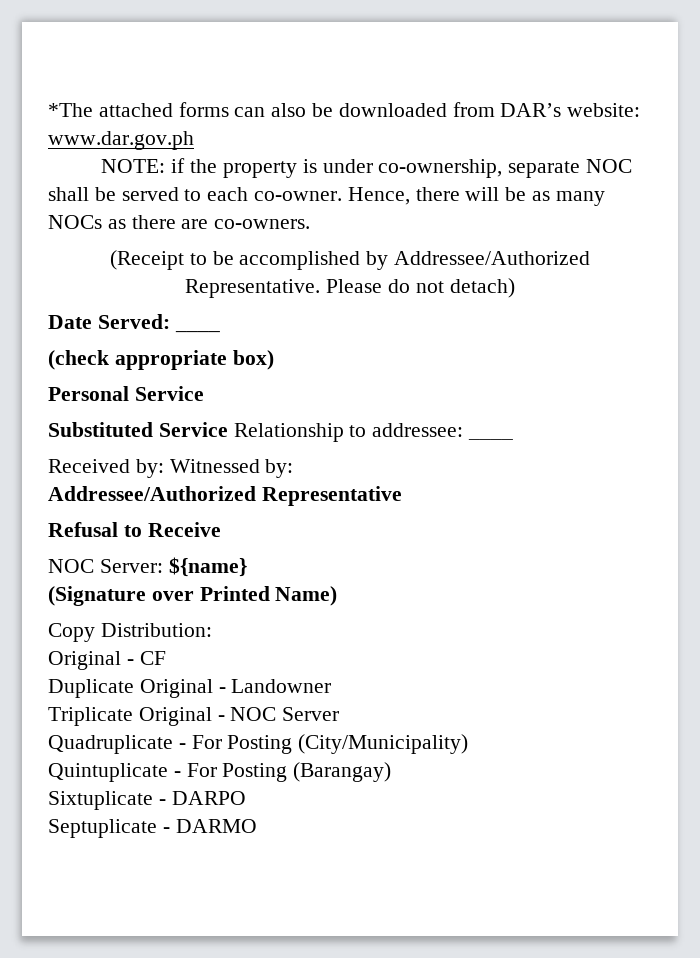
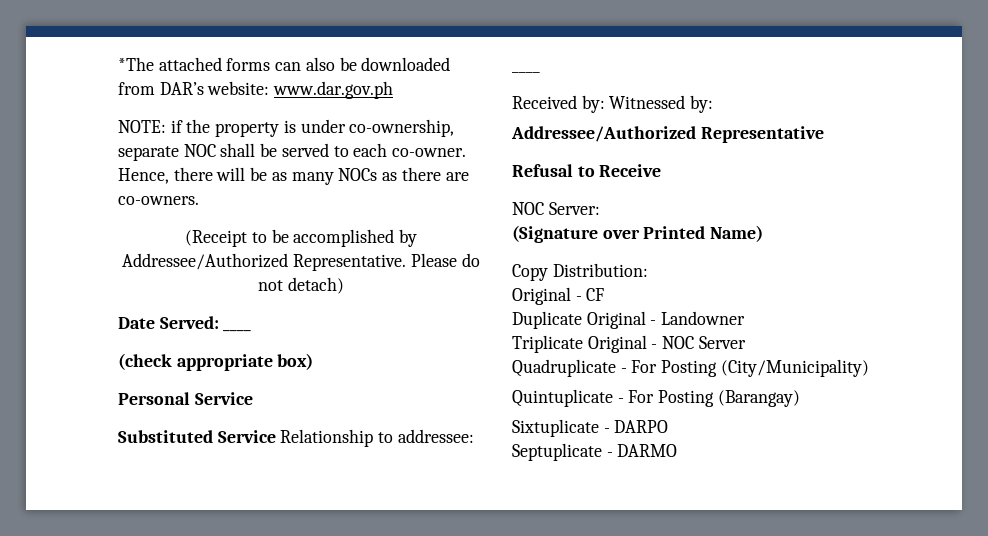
[168,557,247,577] ${name} -> (600, 208) none

